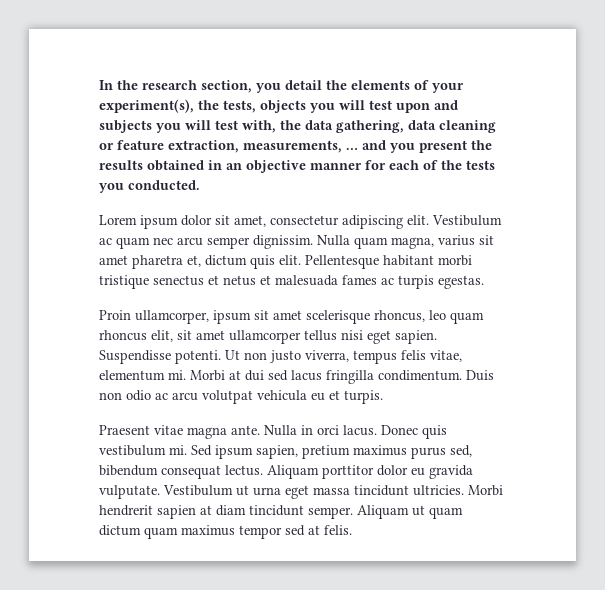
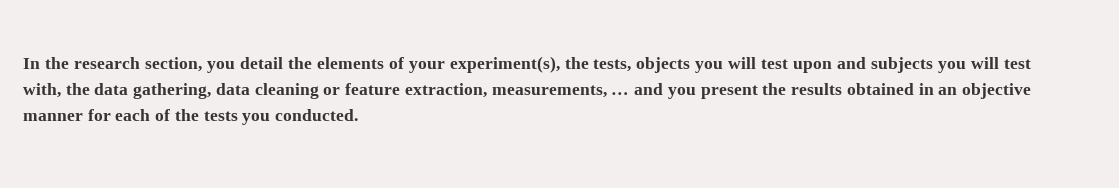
[99,215,502,229] [99,235,494,249] [99,255,472,269] [99,275,484,289] [99,310,484,324] [99,330,437,344] [99,350,462,364] [99,370,494,384] [99,390,383,404] [99,425,447,439] [99,445,472,459] [99,465,473,479] [99,485,503,499] [99,505,463,519] [99,525,352,539] // Lorem ipsum dolor sit amet, consectetur adipiscing elit. Vestibulum ac quam nec arcu semper dignissim. Nulla quam magna, varius sit amet pharetra et, dictum quis elit. Pellentesque habitant morbi tristique senectus et netus et malesuada fames ac turpis egestas. // Proin ullamcorper, ipsum sit amet scelerisque rhoncus, leo quam rhoncus elit, sit amet ullamcorper tellus nisi eget sapien. Suspendisse potenti. Ut non justo viverra, tempus felis vitae, elementum mi. Morbi at dui sed lacus fringilla condimentum. Duis non odio ac arcu volutpat vehicula eu et turpis. // Praesent vitae magna ante. Nulla in orci lacus. Donec quis vestibulum mi. Sed ipsum sapien, pretium maximus purus sed, bibendum consequat lectus. Aliquam porttitor dolor eu gravida vulputate. Vestibulum ut urna eget massa tincidunt ultricies. Morbi hendrerit sapien at diam tincidunt semper. Aliquam ut quam dictum quam maximus tempor sed at felis. -> (359, 115) none

